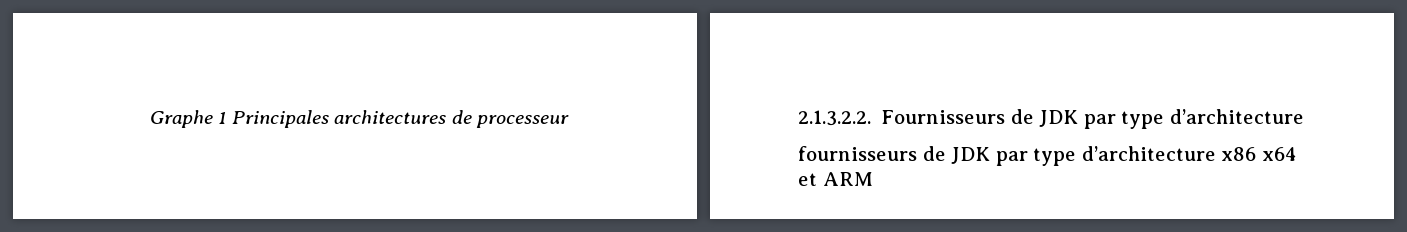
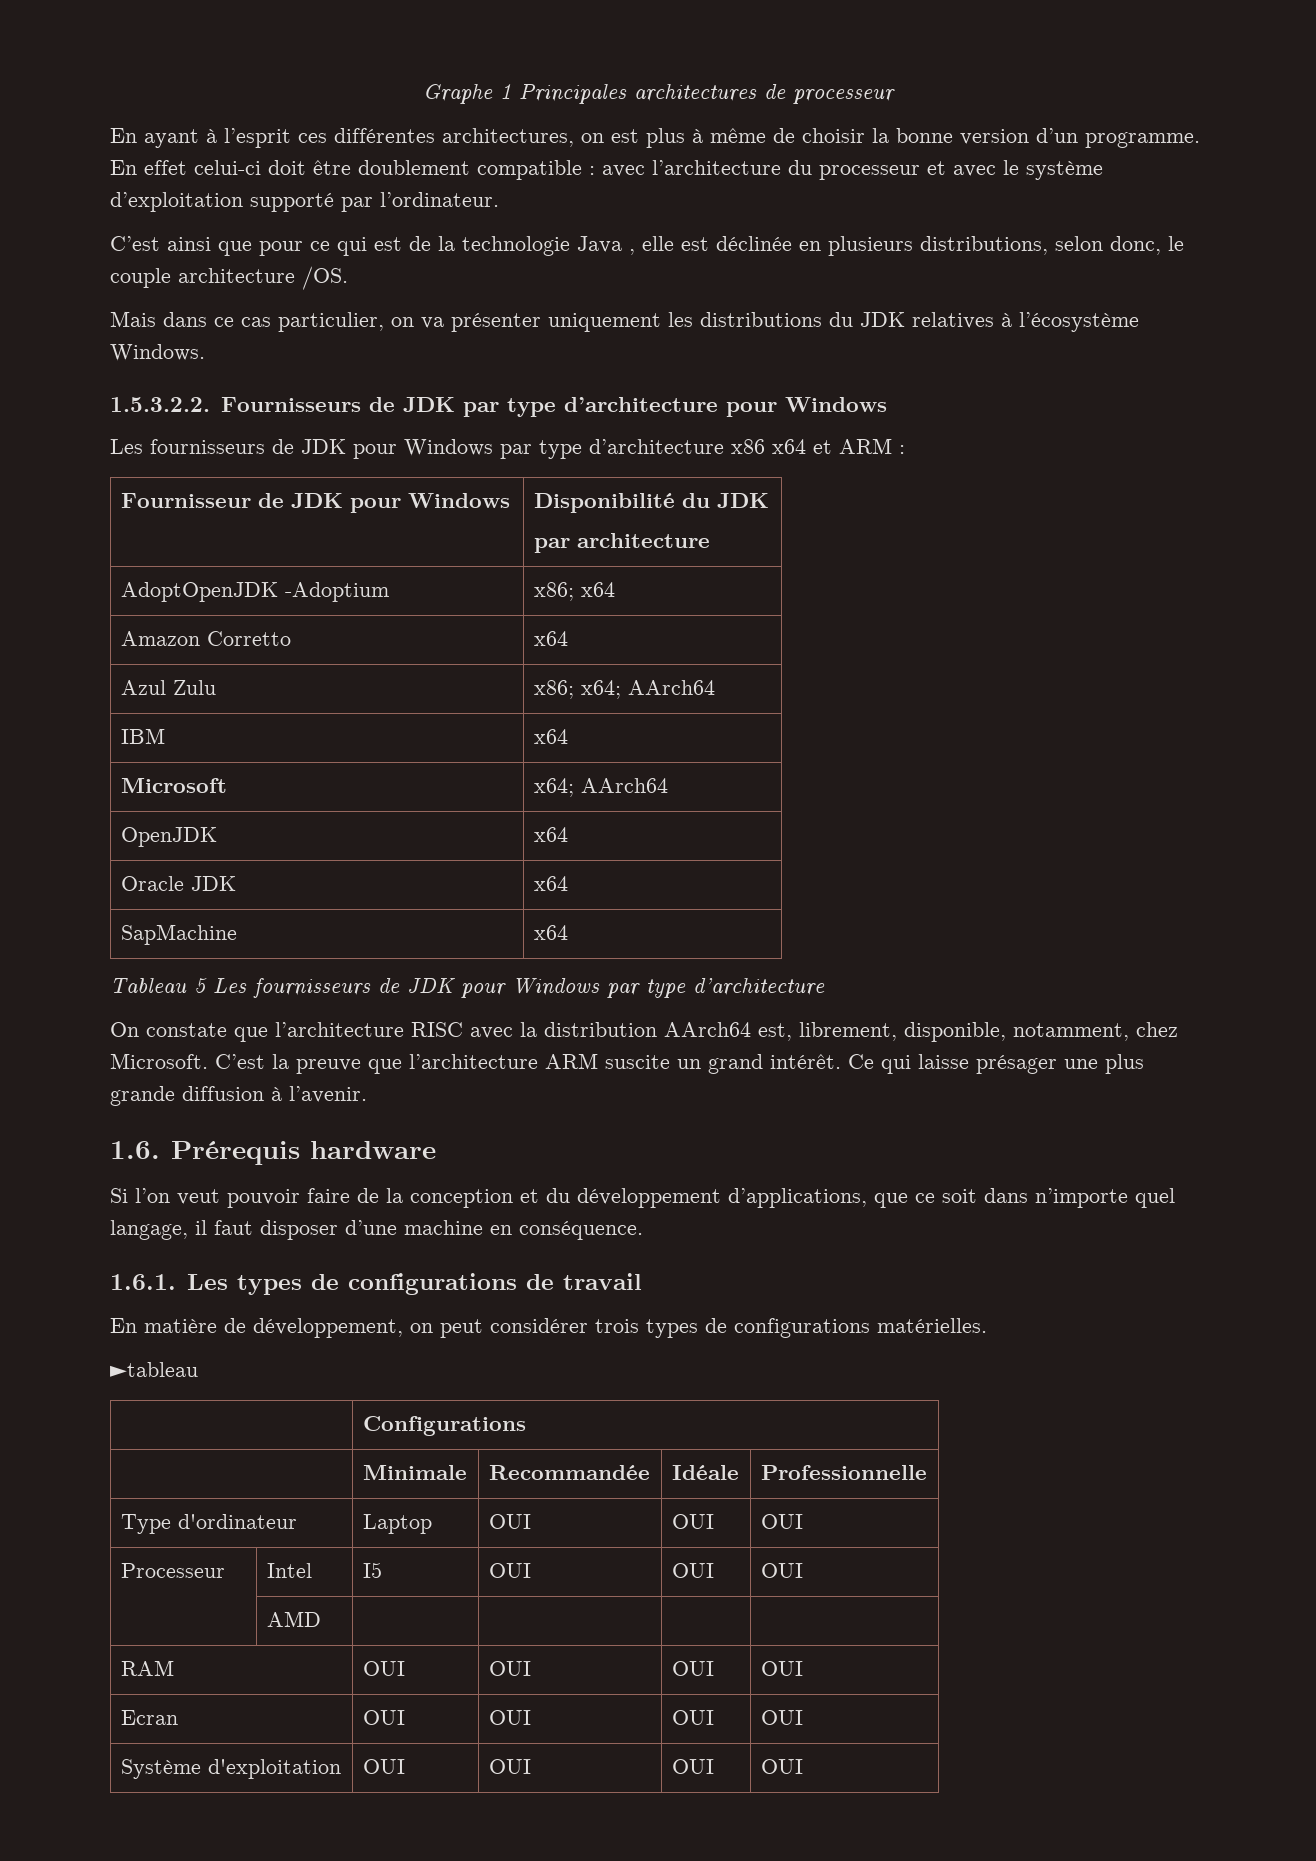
[798,110,871,126] 2.1.3.2.2. -> [110,128,1200,148] [110,160,1103,180] [110,192,499,212] [110,236,1184,256] [110,266,348,290] [110,311,1139,332] [110,344,205,361] [110,397,210,412] En ayant à l’esprit ces différentes architectures, on est plus à même de choisir la bonne version d’un programme. En effet celui-ci doit être doublement compatible : avec l’architecture du processeur et avec le système d’exploitation supporté par l’ordinateur. // C’est ainsi que pour ce qui est de la technologie Java , elle est déclinée en plusieurs distributions, selon donc, le couple architecture /OS. // Mais dans ce cas particulier, on va présenter uniquement les distributions du JDK relatives à l’écosystème Windows. // 1.5.3.2.2.
[798,146,991,164] // fournisseurs de JDK -> [725,397,887,417] [110,439,493,459] pour Windows // Les fournisseurs de JDK pour Windows
(873, 179) none -> [899,445,905,454] [120,493,510,513] [533,493,769,513] [533,533,710,553] [120,582,389,602] [533,582,615,601] [120,631,291,646] [533,631,568,646] [120,680,216,695] [533,680,715,699] [120,728,165,744] [533,729,568,744] [120,778,227,793] [533,778,668,797] [120,827,217,847] [533,827,568,842] [120,876,236,891] [533,876,568,891] [120,924,237,945] [533,925,568,940] [110,978,825,998] [110,1022,1178,1042] [110,1053,1144,1074] [110,1086,367,1106] [110,1141,436,1165] [110,1188,1175,1208] [110,1220,643,1240] [110,1273,642,1295] [110,1318,987,1338] [110,1362,198,1377] [362,1416,526,1436] [362,1465,467,1480] [488,1465,650,1480] [671,1465,739,1480] [760,1465,927,1480] [120,1514,297,1534] [362,1514,432,1534] [488,1514,531,1529] [671,1514,714,1529] [760,1514,803,1529] [120,1563,225,1578] [266,1563,312,1578] [362,1562,382,1578] [488,1563,531,1578] [671,1563,714,1578] [760,1563,803,1578] [266,1611,321,1627] [120,1660,174,1676] [362,1661,405,1676] [488,1661,531,1676] [671,1661,714,1676] [760,1661,803,1676] [120,1710,178,1725] [362,1710,405,1725] [488,1710,531,1725] [671,1710,714,1725] [760,1710,803,1725] [120,1759,341,1779] [362,1759,405,1774] [488,1759,531,1774] [671,1759,714,1774] [760,1759,803,1774] : // Fournisseur de JDK pour Windows | Disponibilité du JDK // par architecture // AdoptOpenJDK -Adoptium | x86; x64 // Amazon Corretto | x64 // Azul Zulu | x86; x64; AArch64 // IBM | x64 // Microsoft | x64; AArch64 // OpenJDK | x64 // Oracle JDK | x64 // SapMachine | x64 // Tableau 5 Les fournisseurs de JDK pour Windows par type d’architecture // On constate que l’architecture RISC avec la distribution AArch64 est, librement, disponible, notamment, chez Microsoft. C’est la preuve que l’architecture ARM suscite un grand intérêt. Ce qui laisse présager une plus grande diffusion à l’avenir. // 1.6. Prérequis hardware // Si l’on veut pouvoir faire de la conception et du développement d’applications, que ce soit dans n’importe quel langage, il faut disposer d’une machine en conséquence. // 1.6.1. Les types de configurations de travail // En matière de développement, on peut considérer trois types de configurations matérielles. // ►tableau // | Configurations // | Minimale | Recommandée | Idéale | Professionnelle // Type d'ordinateur | Laptop | OUI | OUI | OUI // Processeur | Intel | I5 | OUI | OUI | OUI // | AMD | | | | // RAM | OUI | OUI | OUI | OUI // Ecran | OUI | OUI | OUI | OUI // Système d'exploitation | OUI | OUI | OUI | OUI

